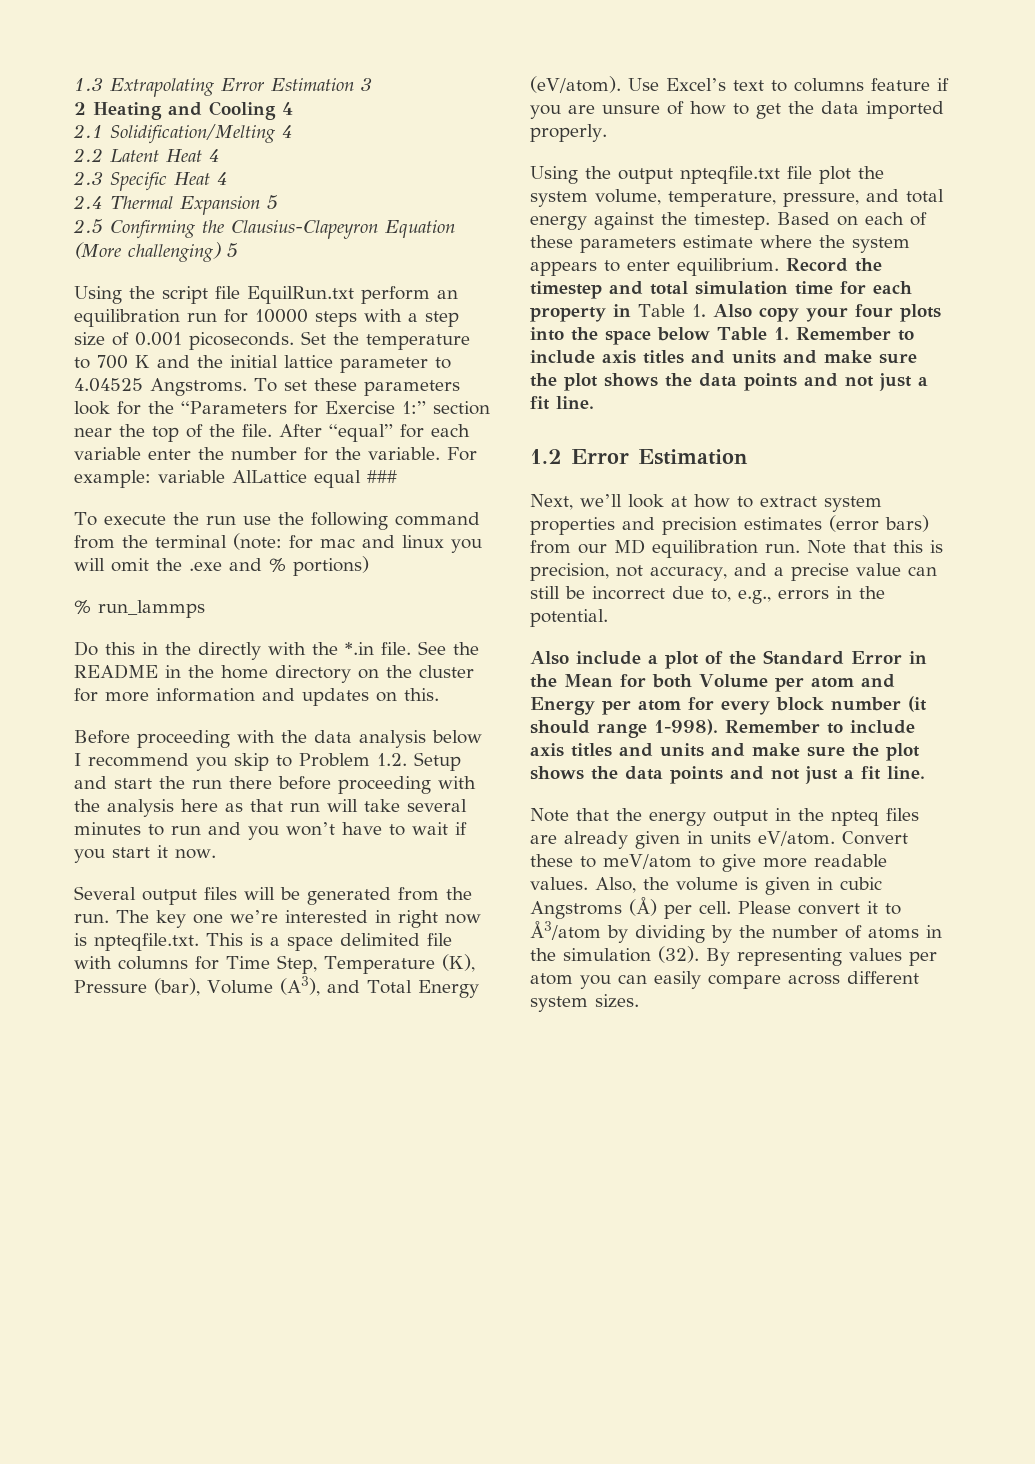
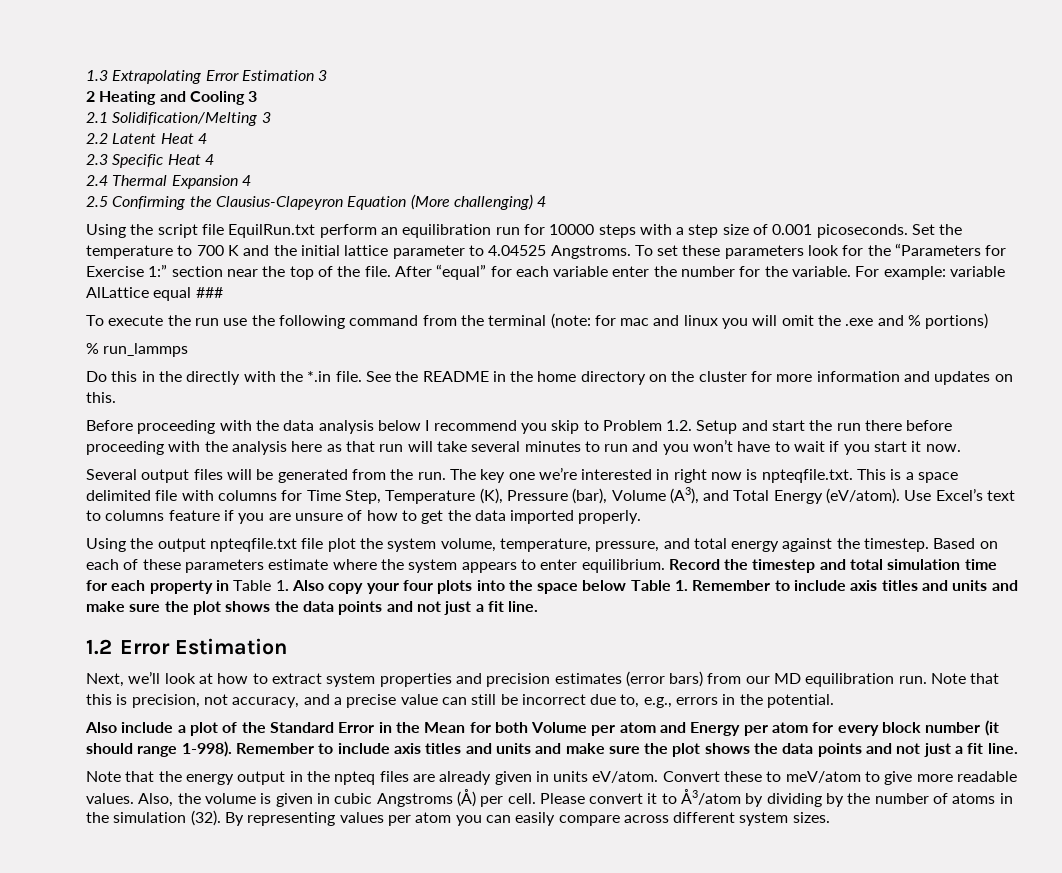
[282,102,293,115] 4 -> [248,91,258,102] 3
[281,125,293,138] 4 -> [261,112,271,123] 3
[267,195,278,210] 5 -> [241,175,251,186] 4
[227,243,238,258] 5 -> [537,196,547,207] 4

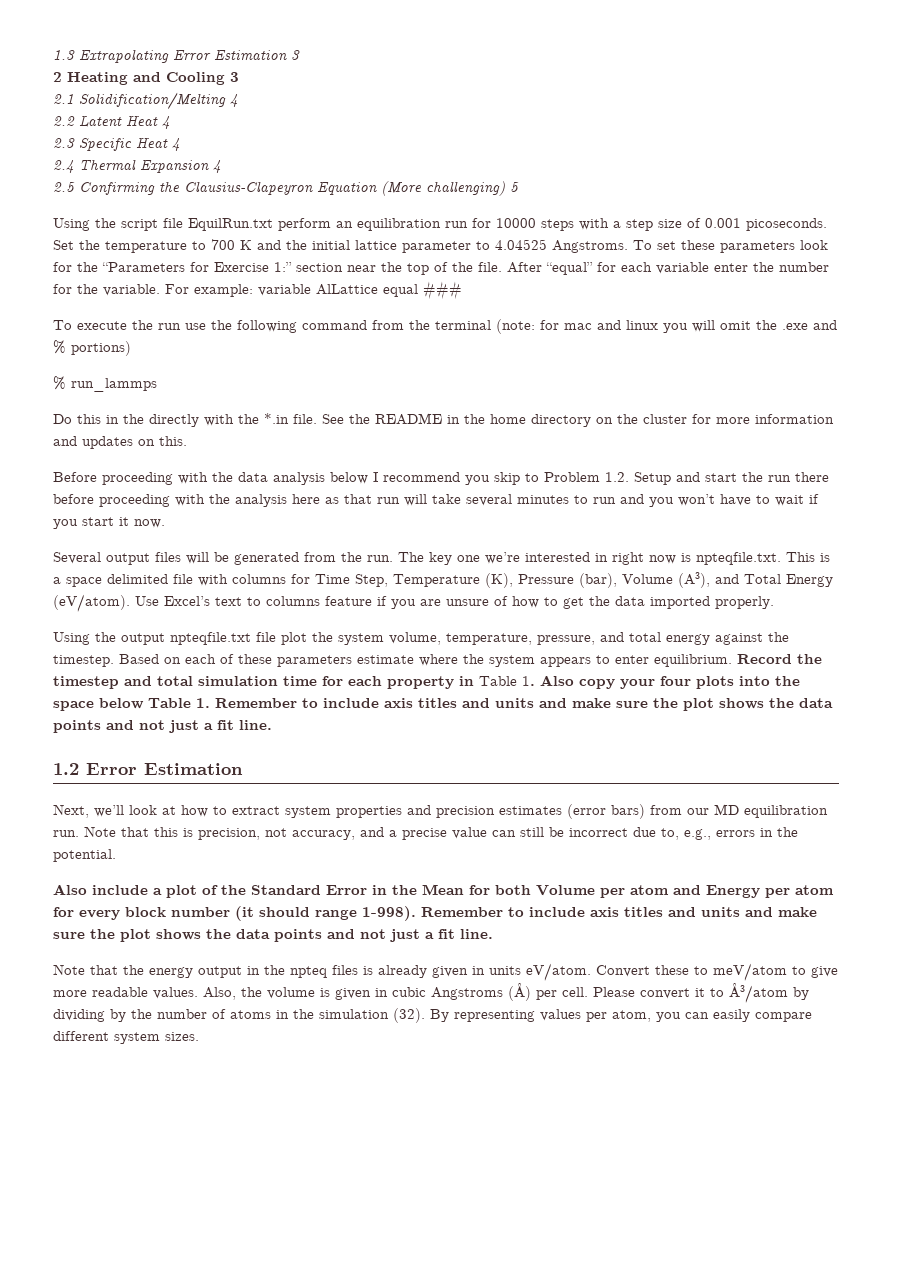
[261,112,271,123] 3 -> [230,94,238,107] 4
[537,196,547,207] 4 -> [510,182,519,192] 5
[412,774,435,782] are -> [363,966,373,975] is
[415,812,452,823] atom -> [612,1010,651,1022] atom,
[623,815,669,823] across -> (812, 1017) none

